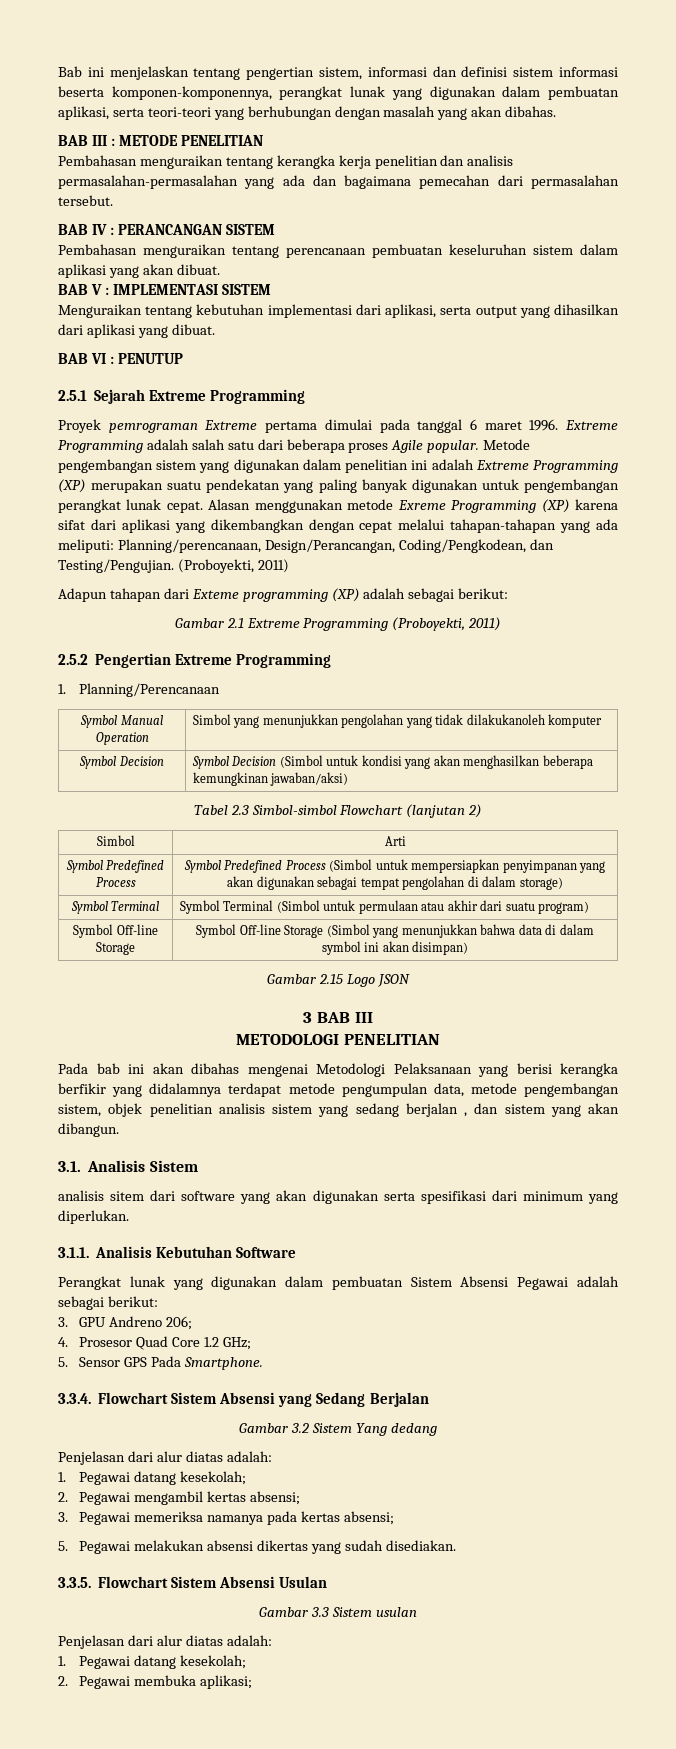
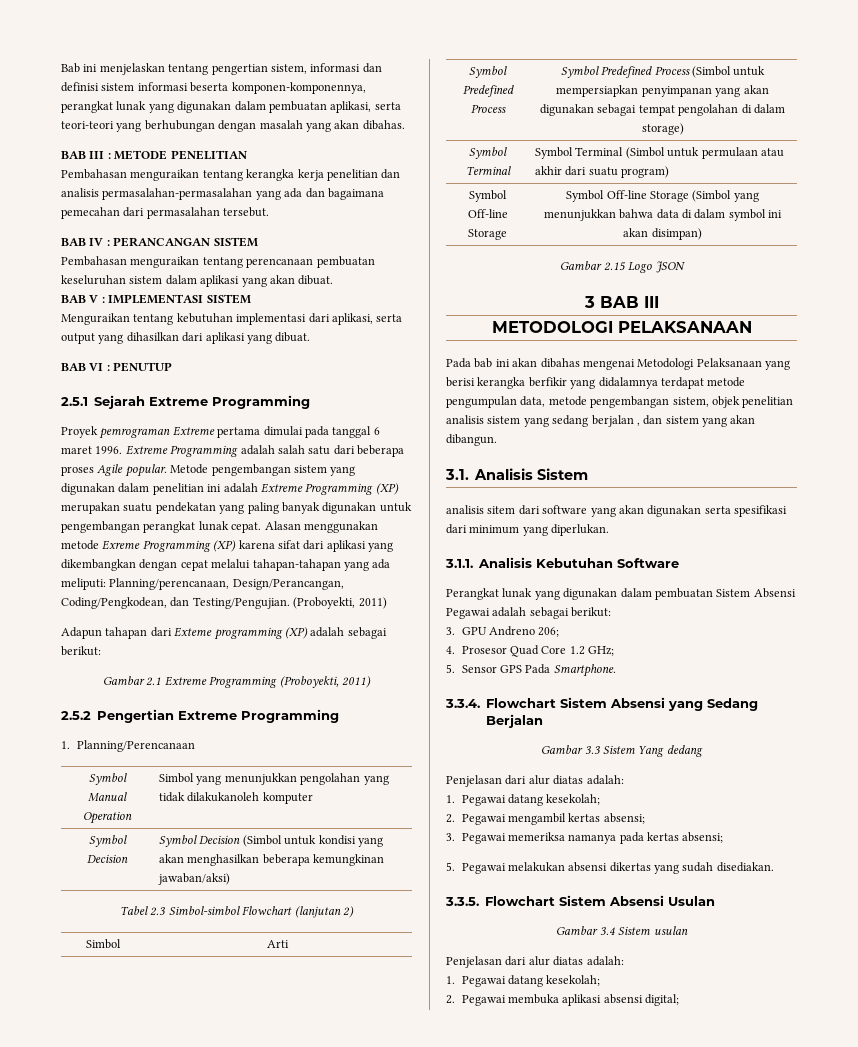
[343,1034,440,1045] PENELITIAN -> [617,321,752,333] PELAKSANAAN
[291,1423,310,1433] 3.2 -> [584,746,600,754] 3.3
[311,1607,330,1617] 3.3 -> [599,927,615,935] 3.4
[200,1675,253,1689] aplikasi; -> [562,994,680,1006] aplikasi absensi digital;

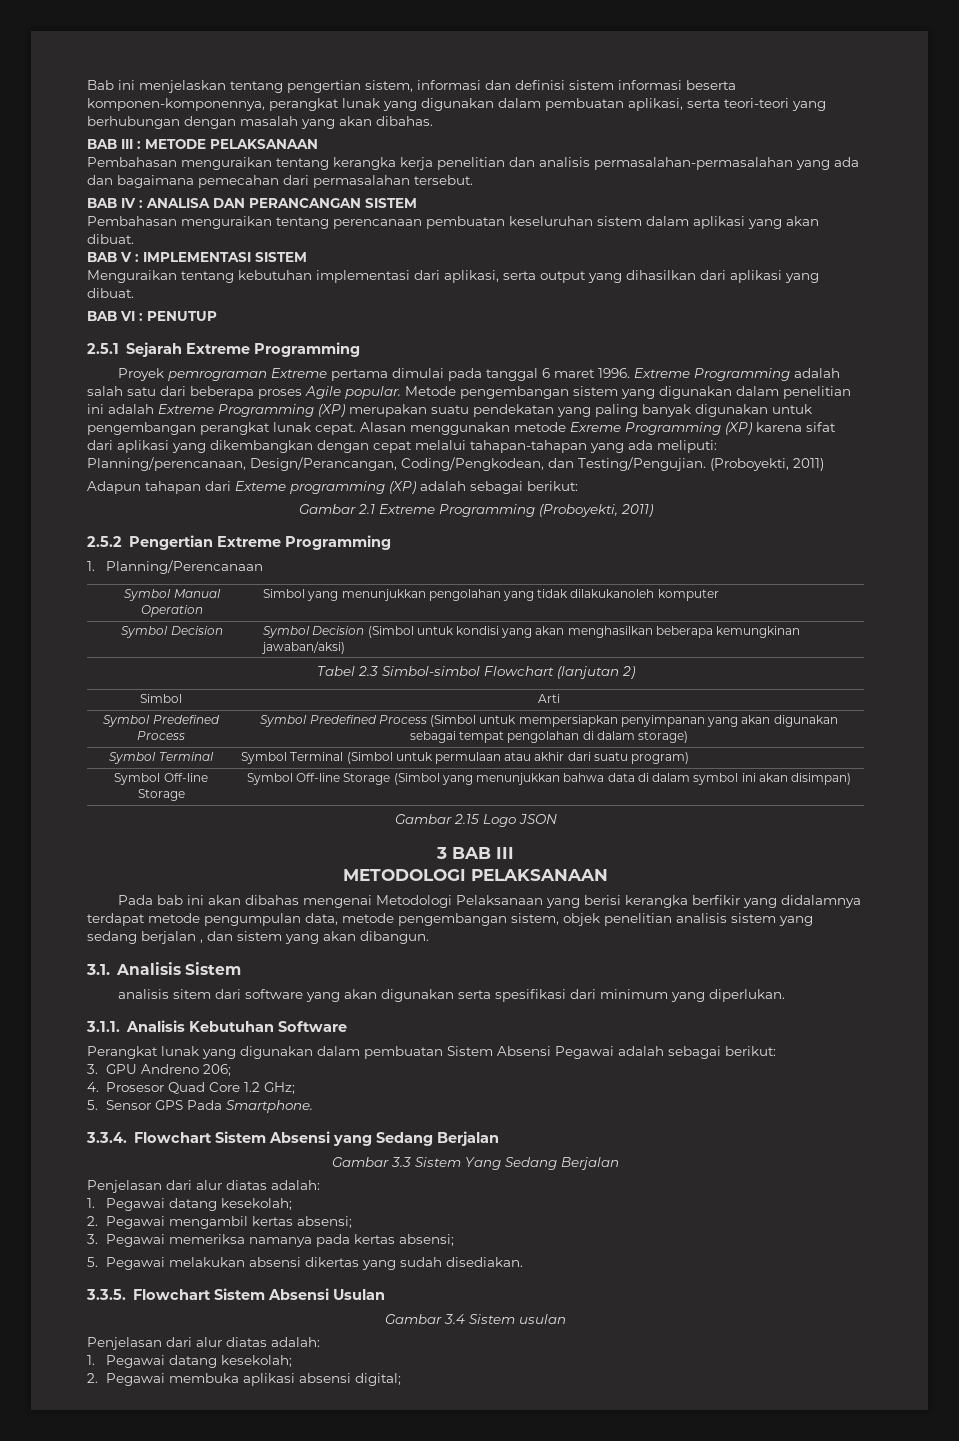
[170,150,247,160] PENELITIAN -> [210,139,318,149] PELAKSANAAN
(110, 243) none -> [146,198,245,208] ANALISA DAN
[666,745,703,757] dedang -> [505,1157,619,1170] Sedang Berjalan

